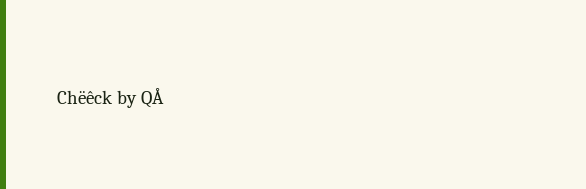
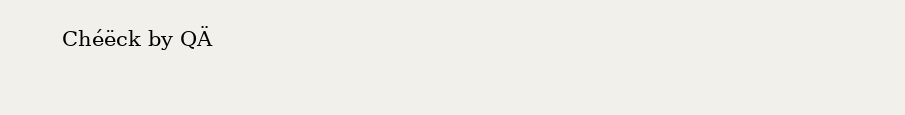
[57,88,165,108] Chëêck by QÅ -> [62,26,213,50] Chéëck by QÄ

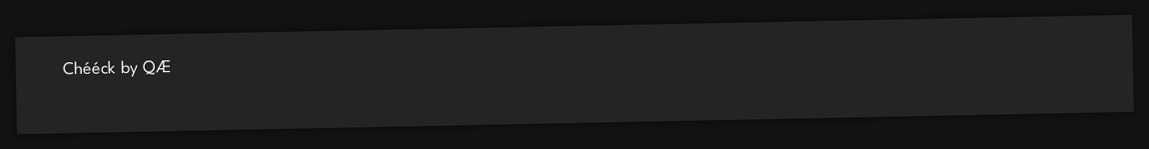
[62,26,213,50] Chéëck by QÄ -> [62,59,171,78] Chééck by QÆ

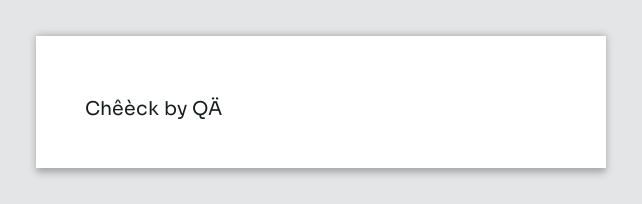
[62,59,171,78] Chééck by QÆ -> [85,97,223,120] Chêèck by QÄ

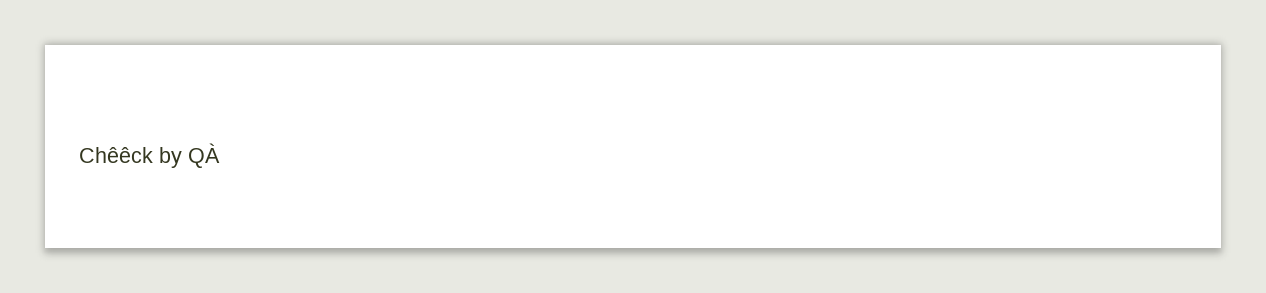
[85,97,223,120] Chêèck by QÄ -> [79,143,220,168] Chêêck by QÀ

